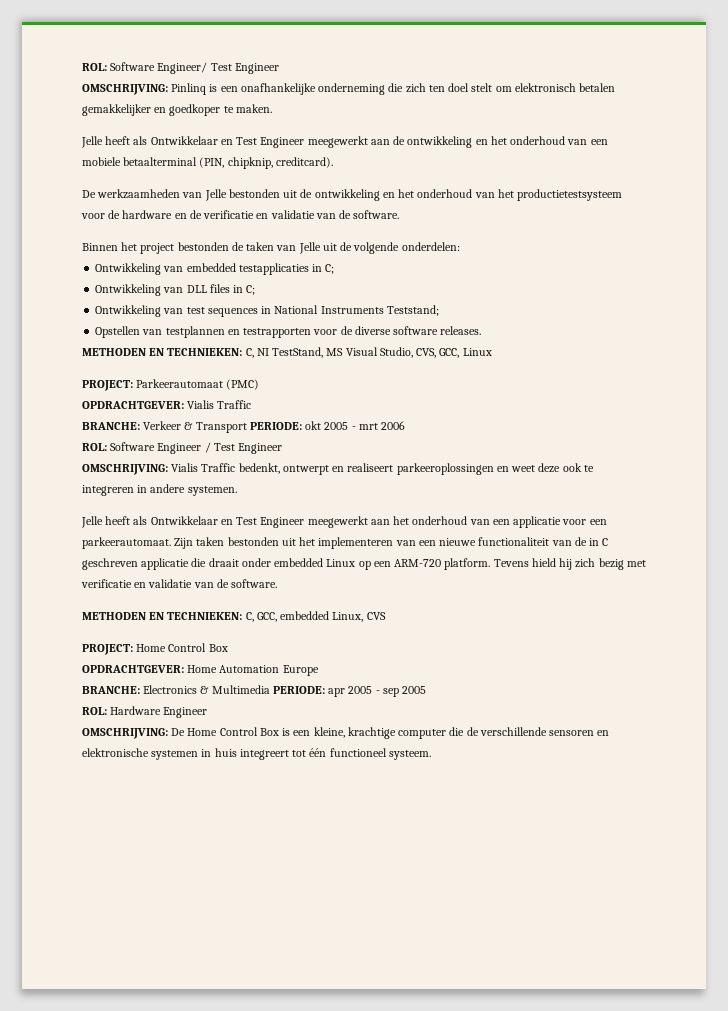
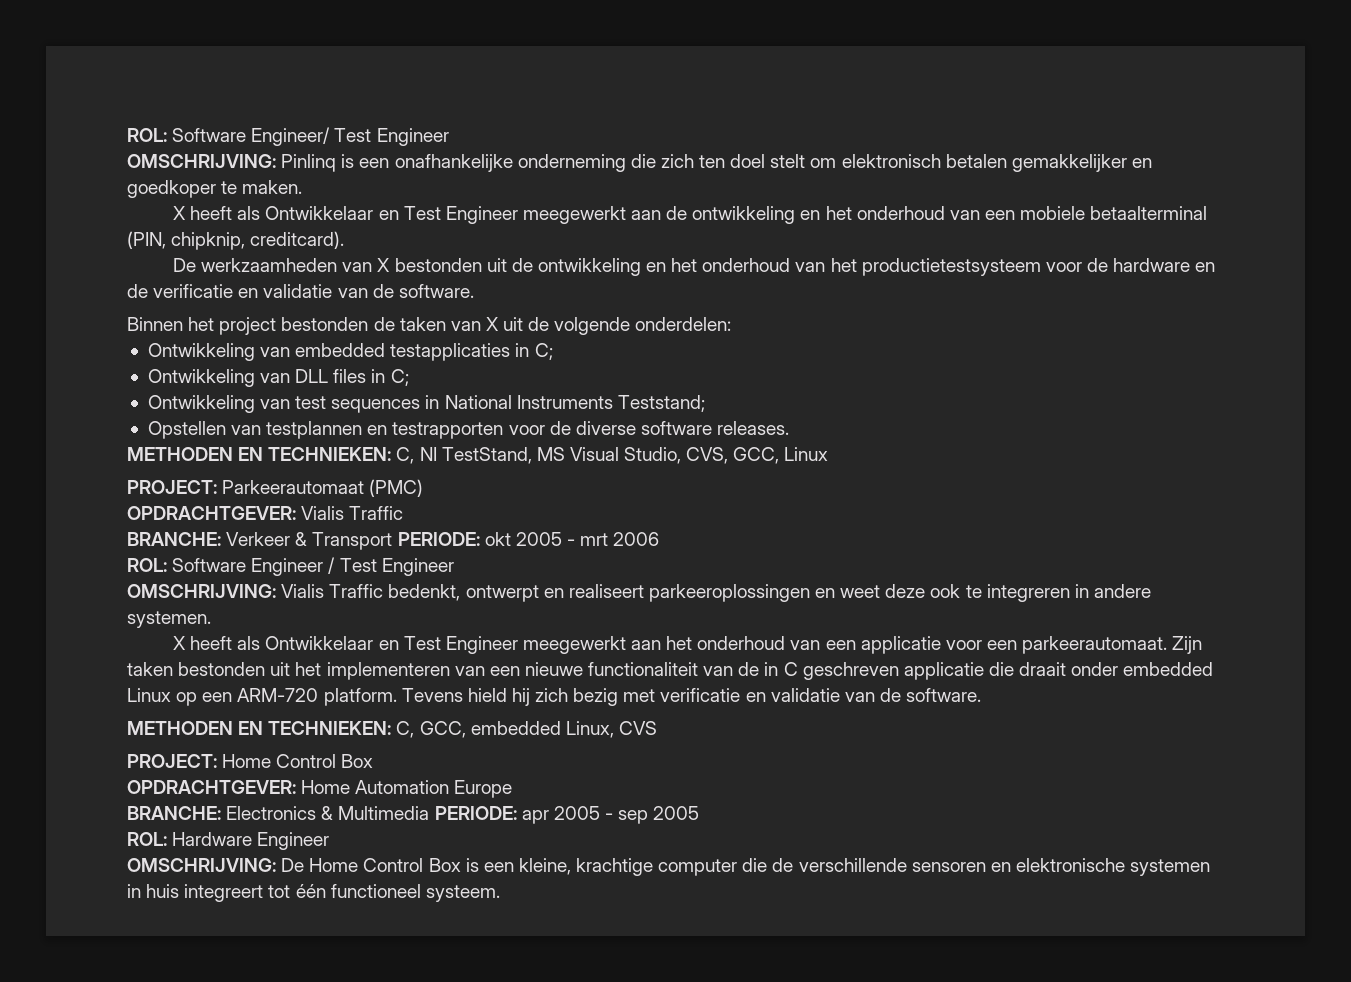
[81,136,103,148] Jelle -> [172,206,186,220] X
[204,189,227,201] Jelle -> [377,258,391,272] X
[298,242,321,254] Jelle -> [485,317,499,331] X
[81,516,103,528] Jelle -> [172,636,186,650] X

